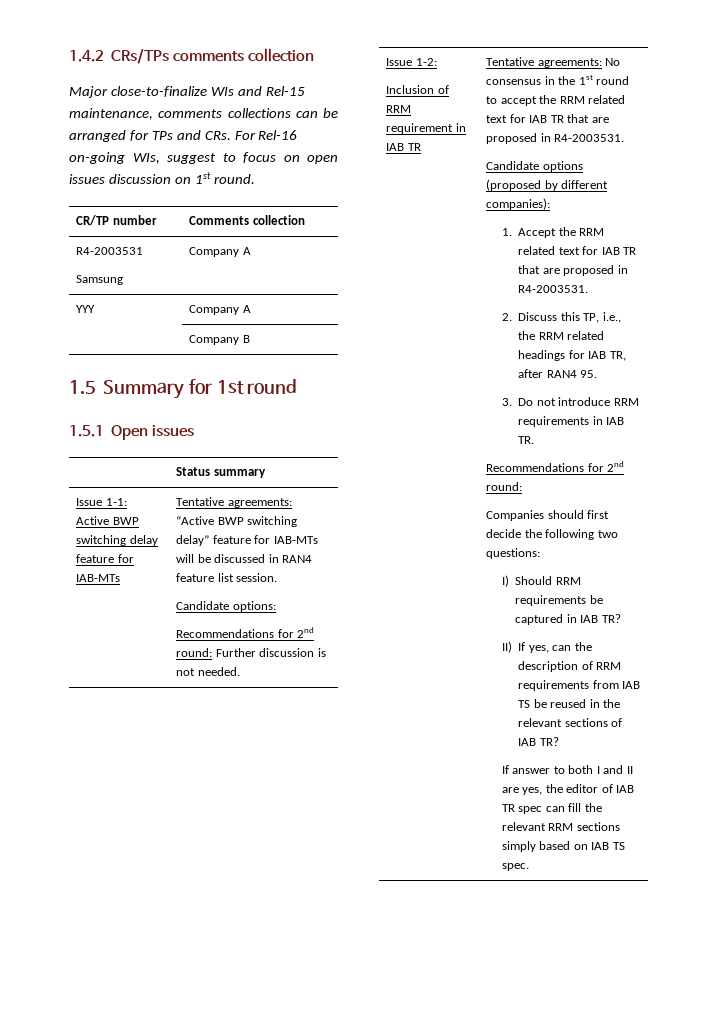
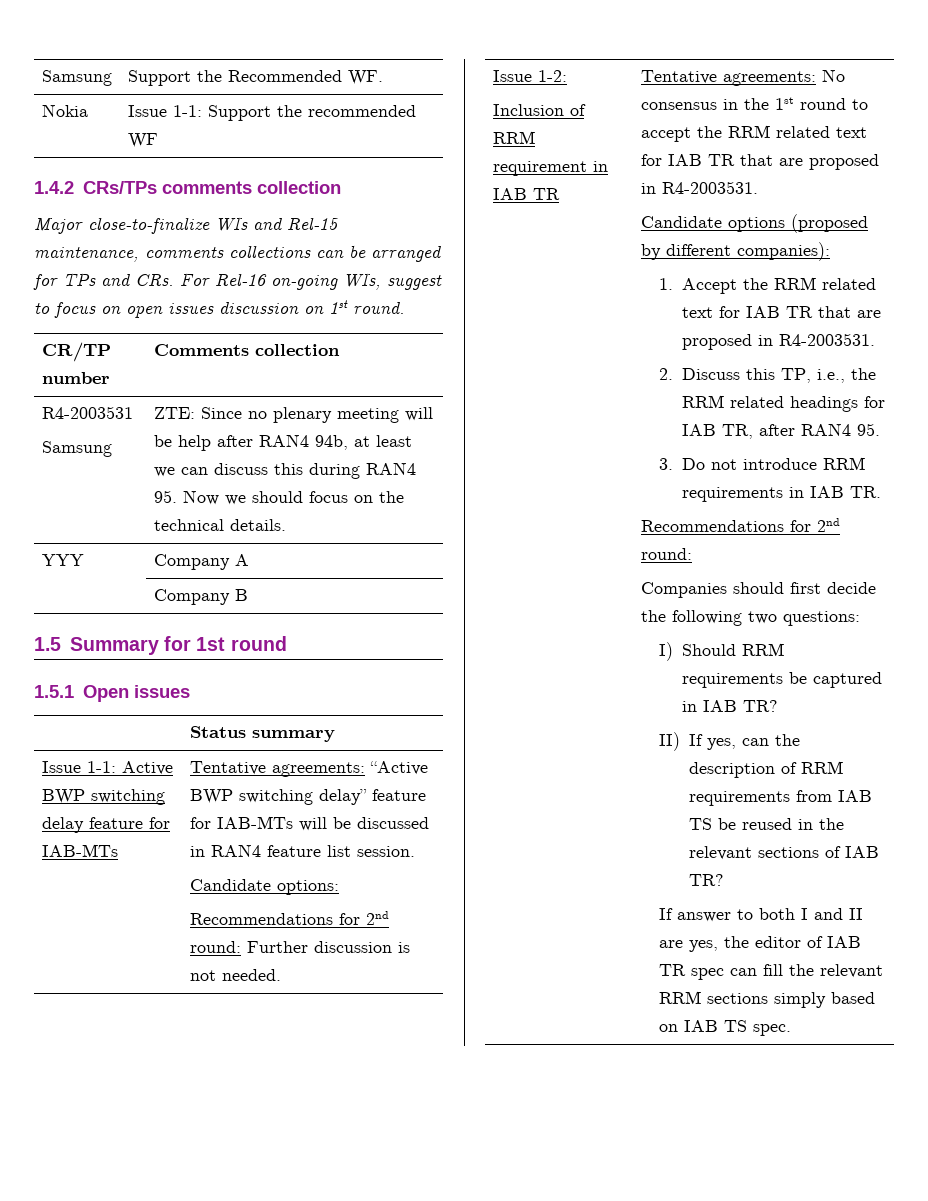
(69, 56) none -> [41,70,112,86] [127,70,383,86] [41,104,88,117] [127,105,416,121] [127,133,158,148] Samsung | Support the Recommended WF. // Nokia | Issue 1-1: Support the recommended WF //
[189,247,251,257] Company A -> [153,407,433,423] [153,434,412,451] [153,462,416,479] [153,490,404,505] [153,519,286,531] ZTE: Since no plenary meeting will be help after RAN4 94b, at least we can discuss this during RAN4 95. Now we should focus on the technical details.

